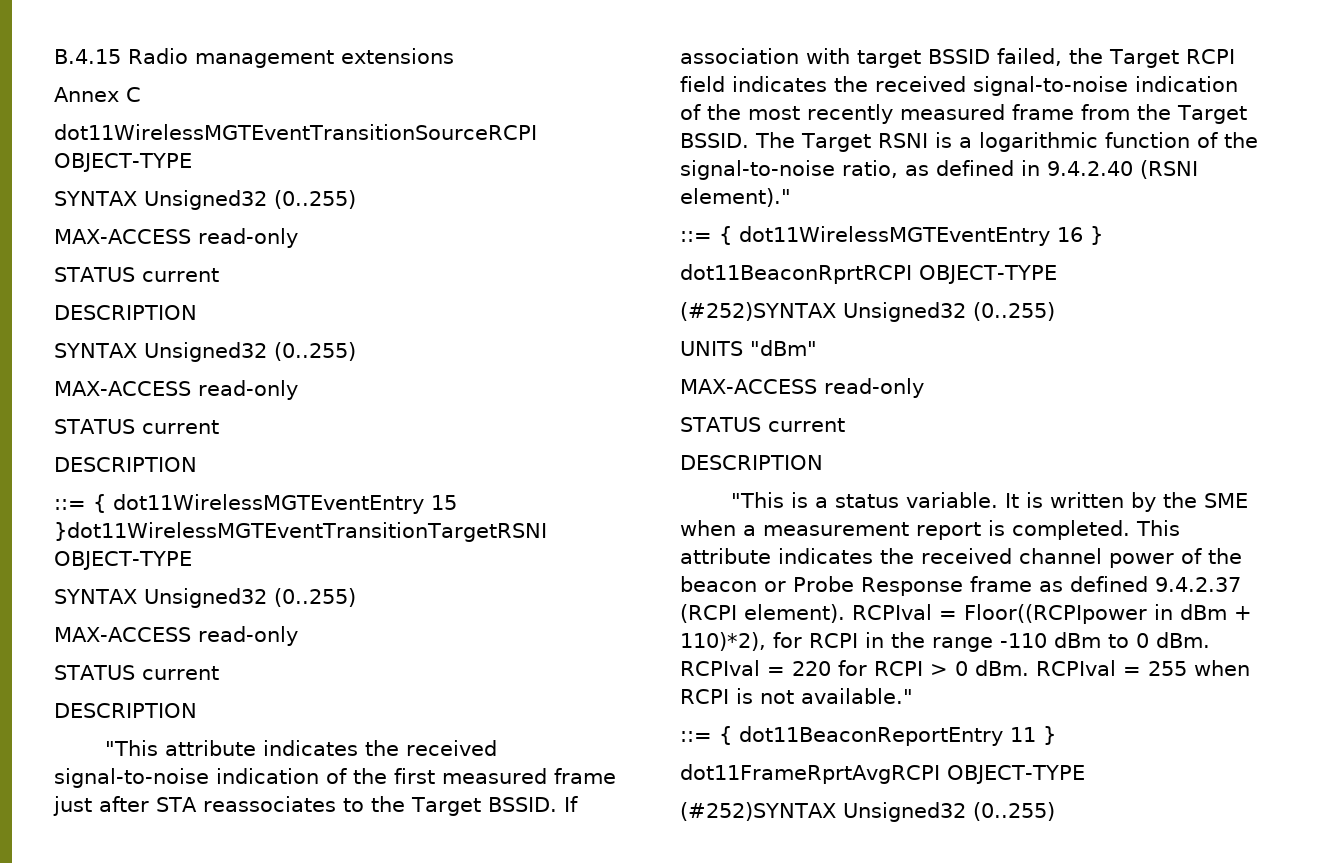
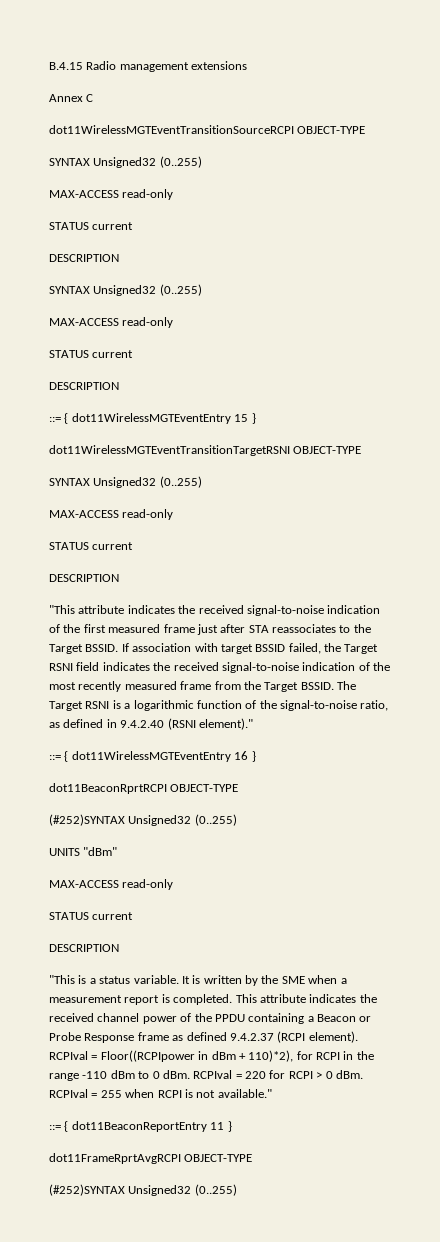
[54,522,547,542] }dot11WirelessMGTEventTransitionTargetRSNI -> [251,413,256,424] [49,445,290,456] } // dot11WirelessMGTEventTransitionTargetRSNI
[1185,49,1235,64] RCPI -> [49,663,73,671] RSNI
[680,576,757,592] beacon -> [214,1013,356,1024] PPDU containing a Beacon

